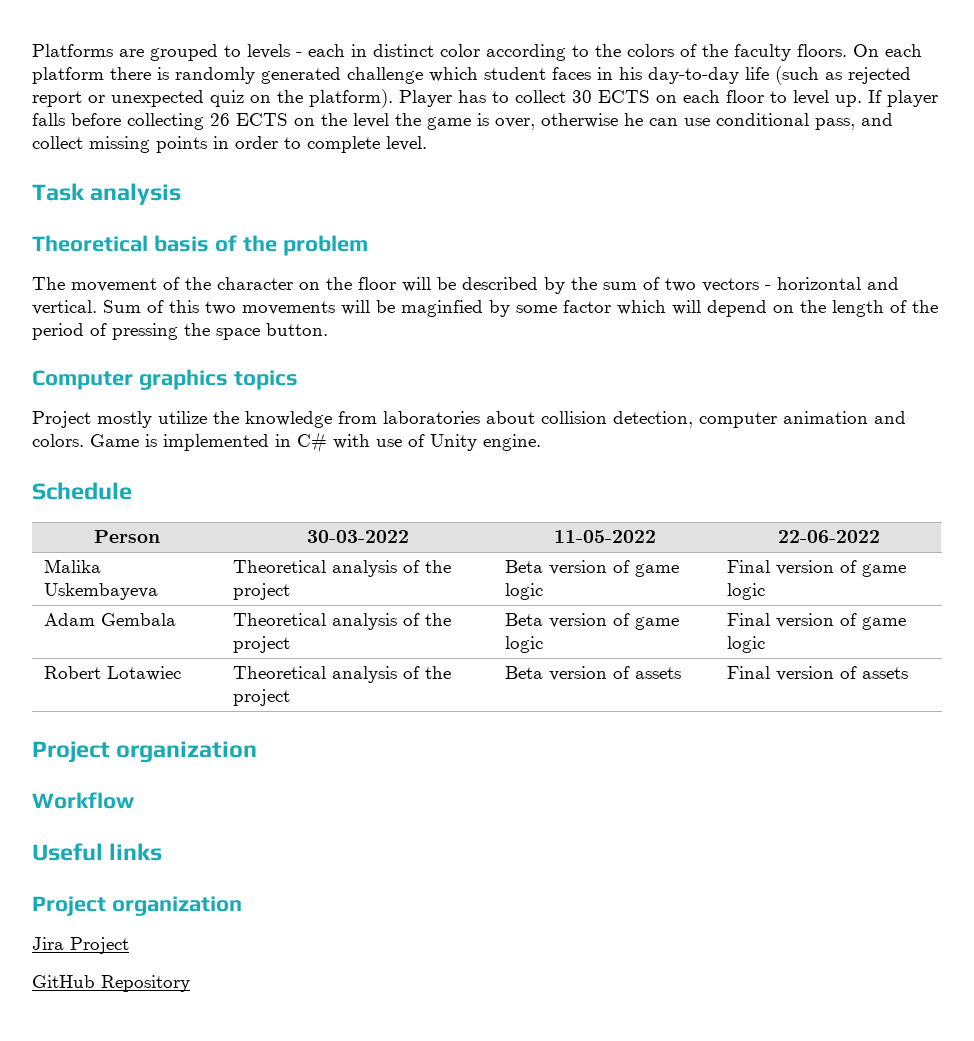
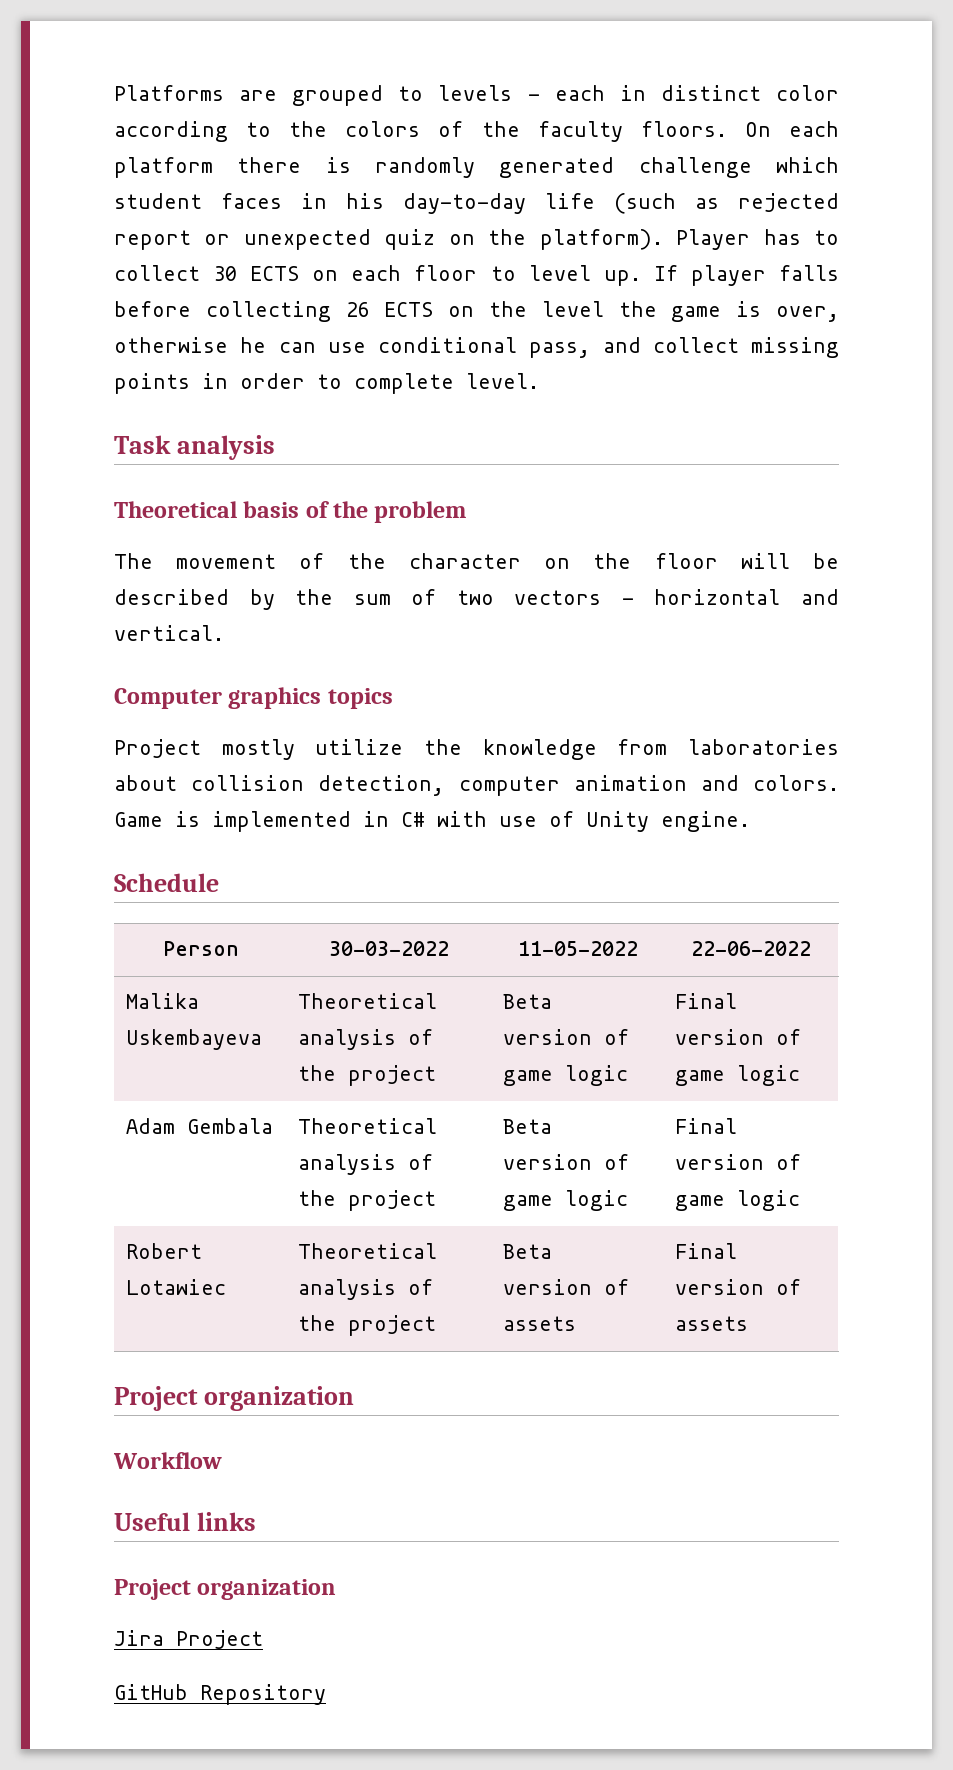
[103,300,938,317] [32,323,328,340] Sum of this two movements will be maginfied by some factor which will depend on the length of the period of pressing the space button. -> (224, 633) none

